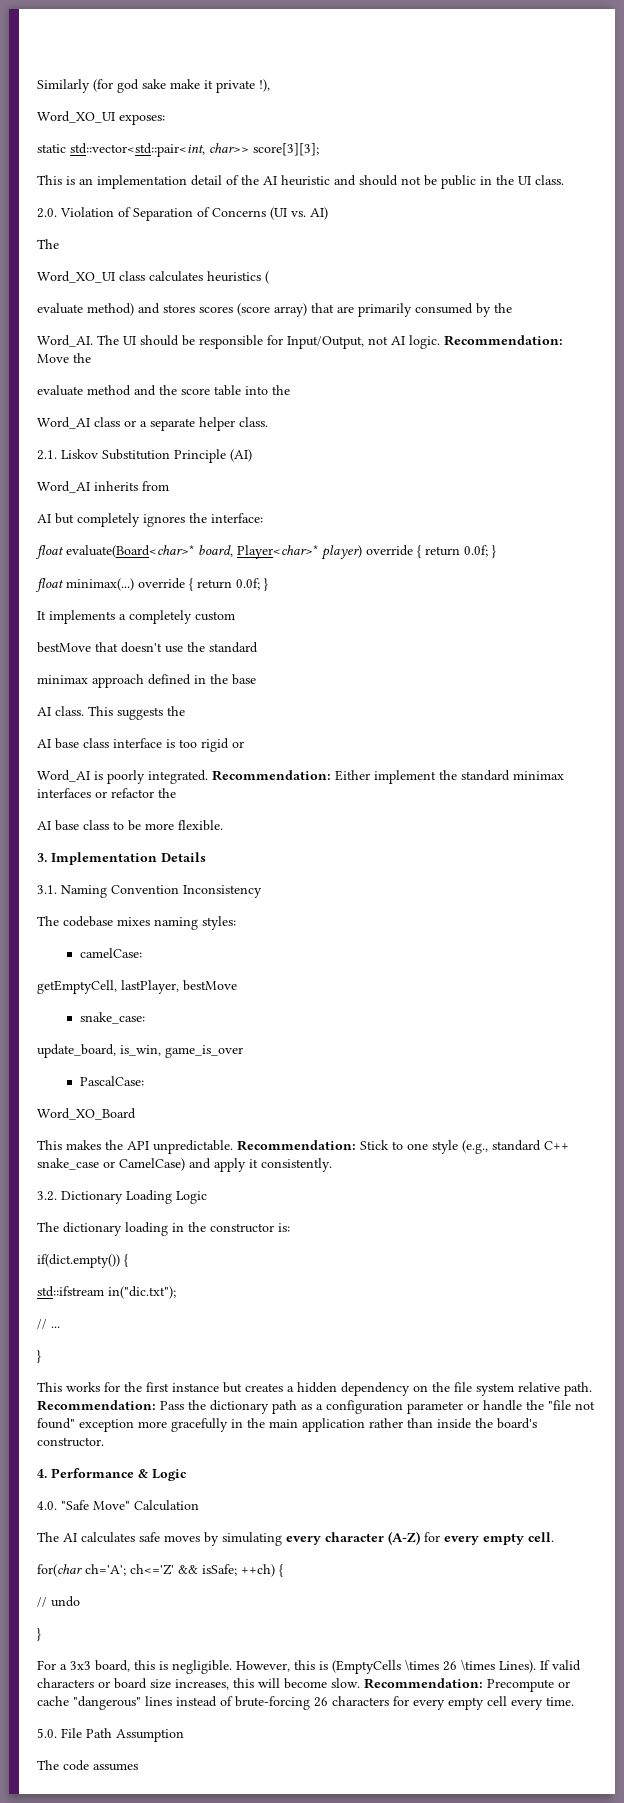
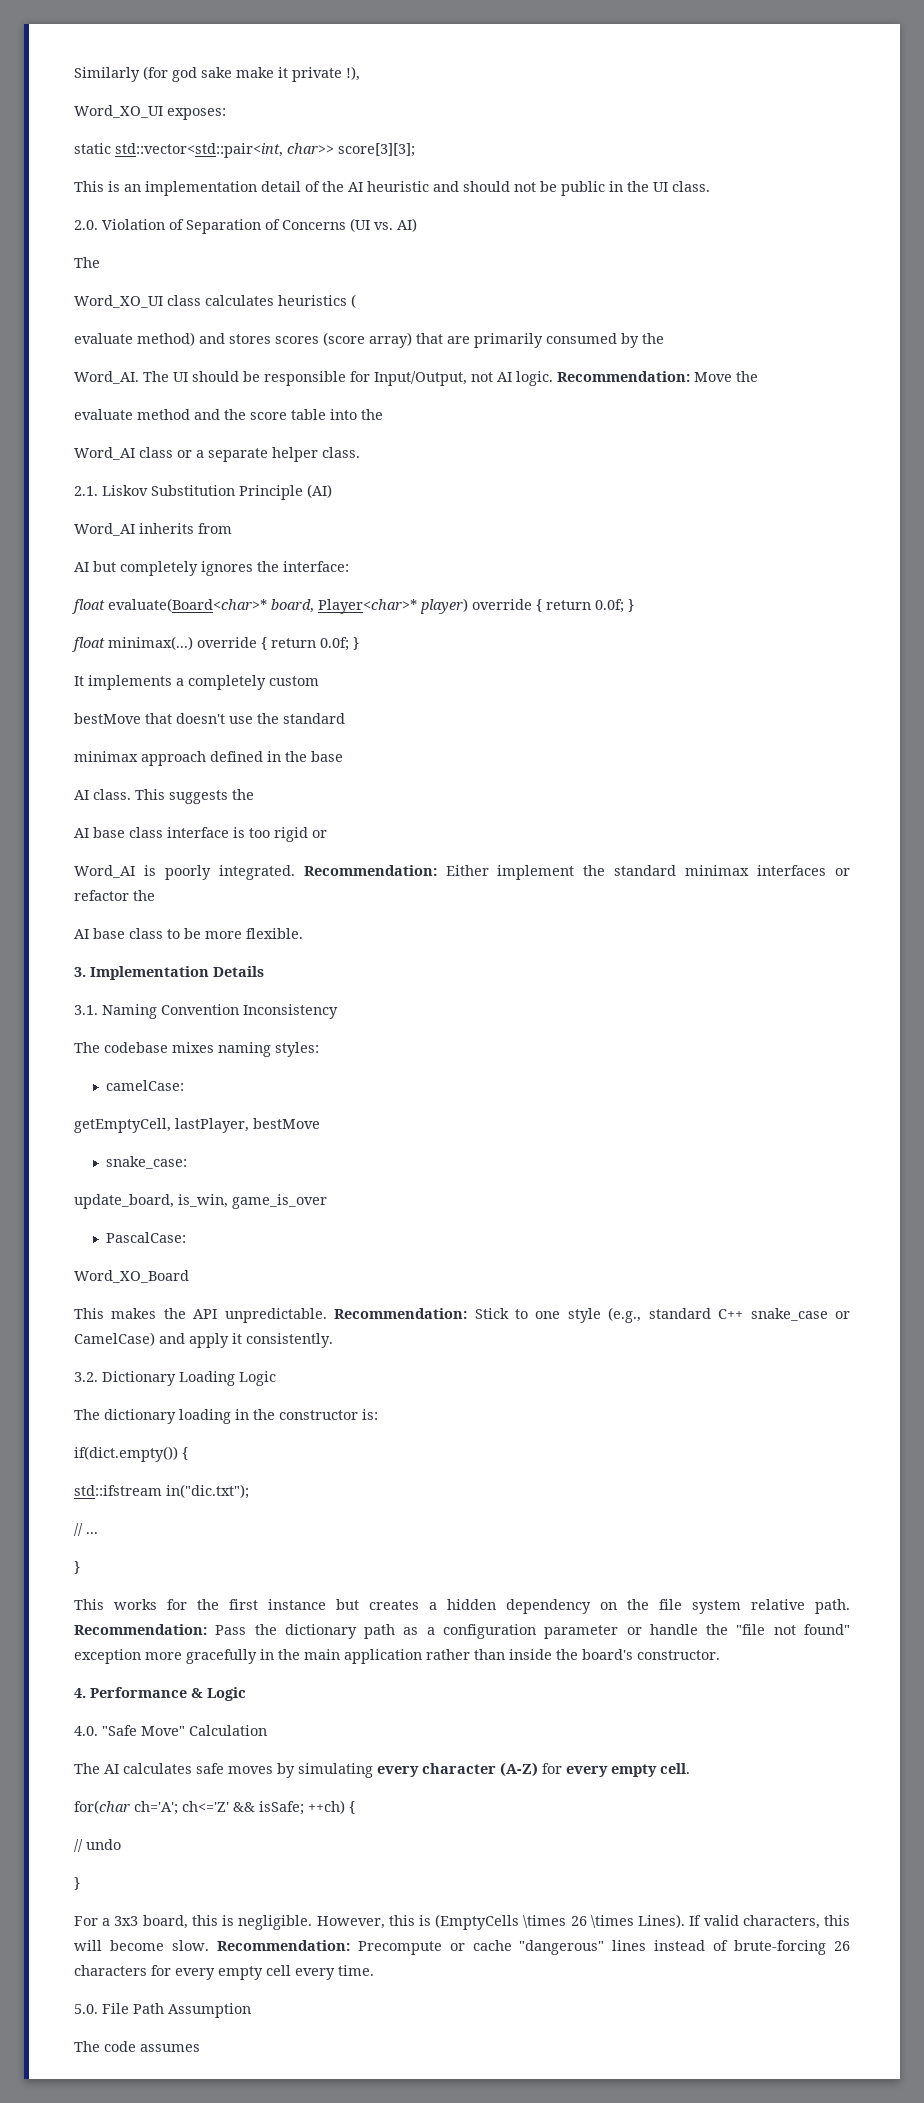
[37,1678,229,1690] characters or board size increases, -> [742,1915,820,1929] characters,

